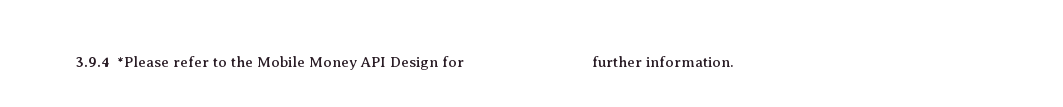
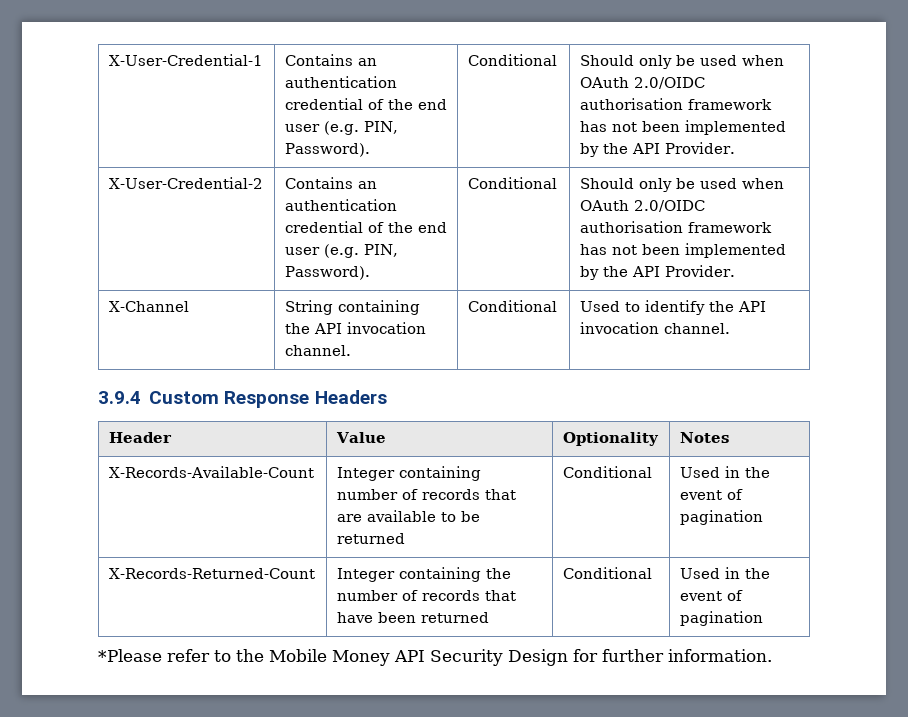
[75,57,109,67] 3.9.4 -> [108,54,263,66] [284,54,377,66] [284,76,397,88] [284,98,447,110] [284,121,398,135] [284,143,370,157] [467,54,557,66] [579,55,784,69] [579,77,705,89] [579,98,772,110] [579,120,786,135] [579,142,735,157] [108,177,263,189] [284,177,377,189] [284,199,397,211] [284,221,447,233] [284,244,398,258] [284,266,370,280] [467,177,557,189] [579,178,784,192] [579,200,705,212] [579,221,772,233] [579,243,786,258] [579,265,735,280] [108,301,189,312] [284,300,420,315] [284,322,426,334] [284,345,351,356] [467,300,557,312] [579,300,766,315] [579,322,730,334] [98,390,387,408] [108,432,172,443] [335,432,386,443] [562,432,659,446] [679,432,729,443] [108,466,314,478] [336,466,481,481] [336,489,516,500] [336,510,480,522] [336,533,405,544] [562,466,652,478] [679,466,770,478] [679,489,743,500] [679,510,763,525] [108,568,315,579] [336,567,511,582] [336,590,516,601] [336,612,489,623] [562,567,652,579] [679,567,770,579] [679,590,743,601] [679,611,763,626] X-User-Credential-1 | Contains an authentication credential of the end user (e.g. PIN, Password). | Conditional | Should only be used when OAuth 2.0/OIDC authorisation framework has not been implemented by the API Provider. // X-User-Credential-2 | Contains an authentication credential of the end user (e.g. PIN, Password). | Conditional | Should only be used when OAuth 2.0/OIDC authorisation framework has not been implemented by the API Provider. // X-Channel | String containing the API invocation channel. | Conditional | Used to identify the API invocation channel. // 3.9.4 Custom Response Headers // Header | Value | Optionality | Notes // X-Records-Available-Count | Integer containing number of records that are available to be returned | Conditional | Used in the event of pagination // X-Records-Returned-Count | Integer containing the number of records that have been returned | Conditional | Used in the event of pagination //
(386, 62) none -> [430,649,503,666] Security

